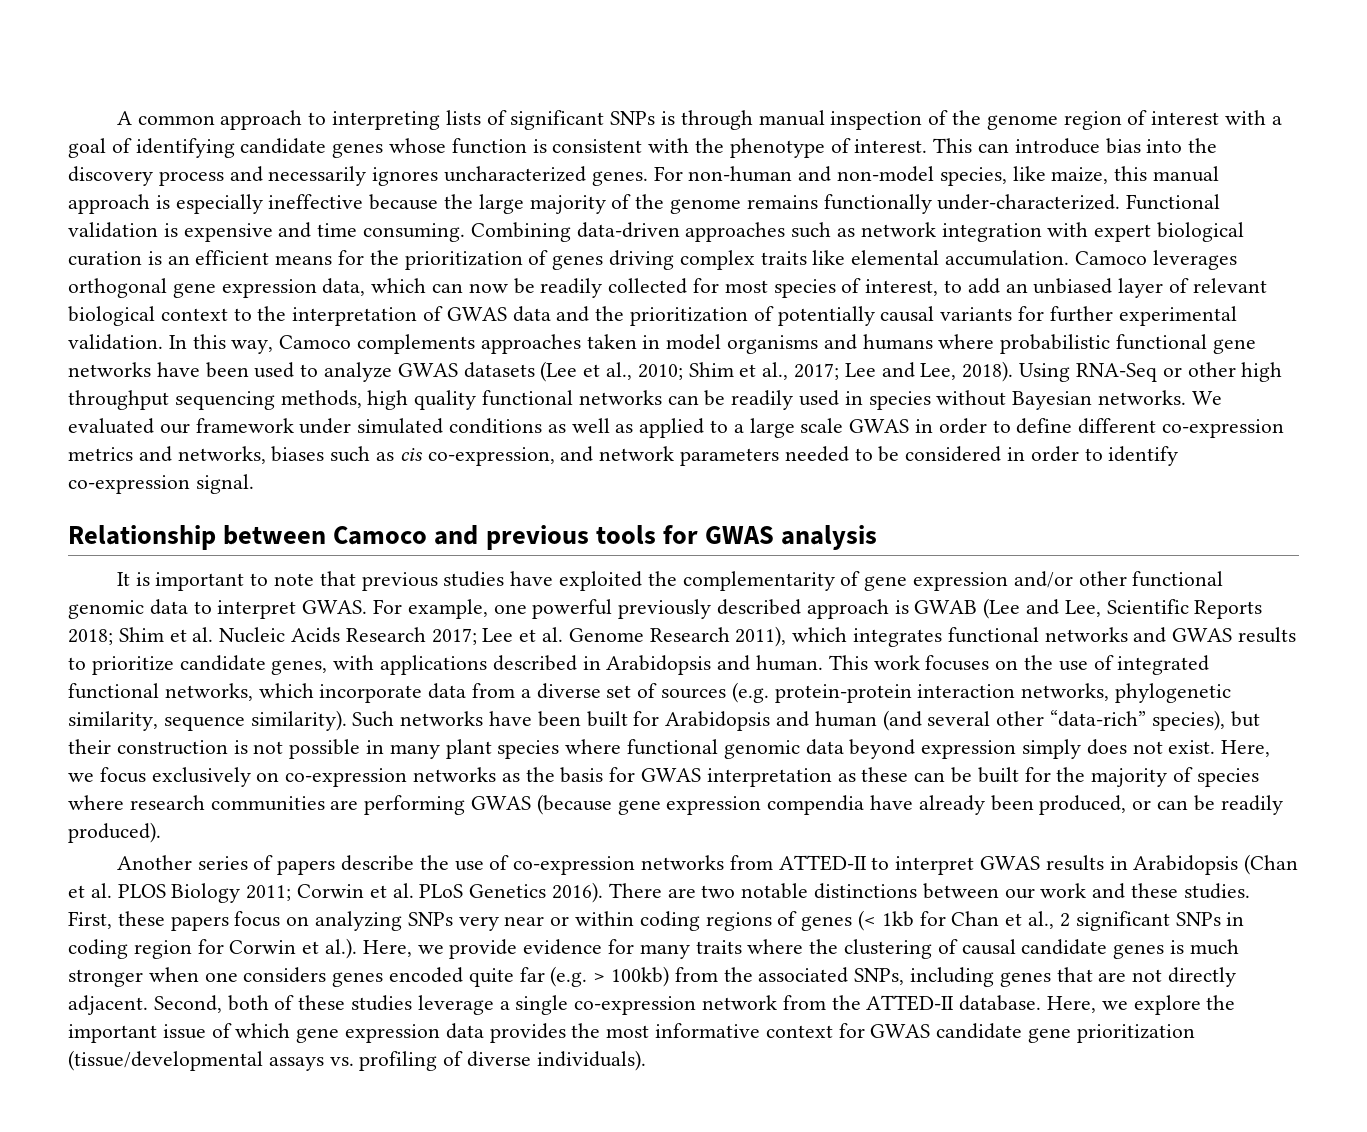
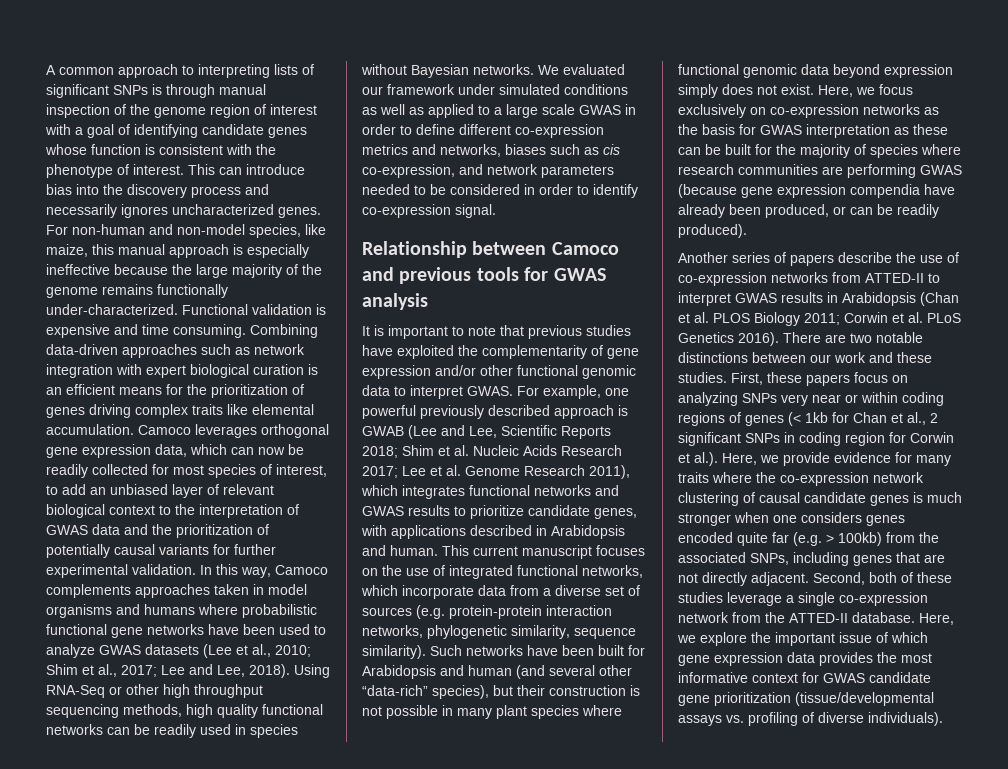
[873,655,920,670] work -> [473,545,592,559] current manuscript
(839, 946) none -> [780,472,924,486] co-expression network

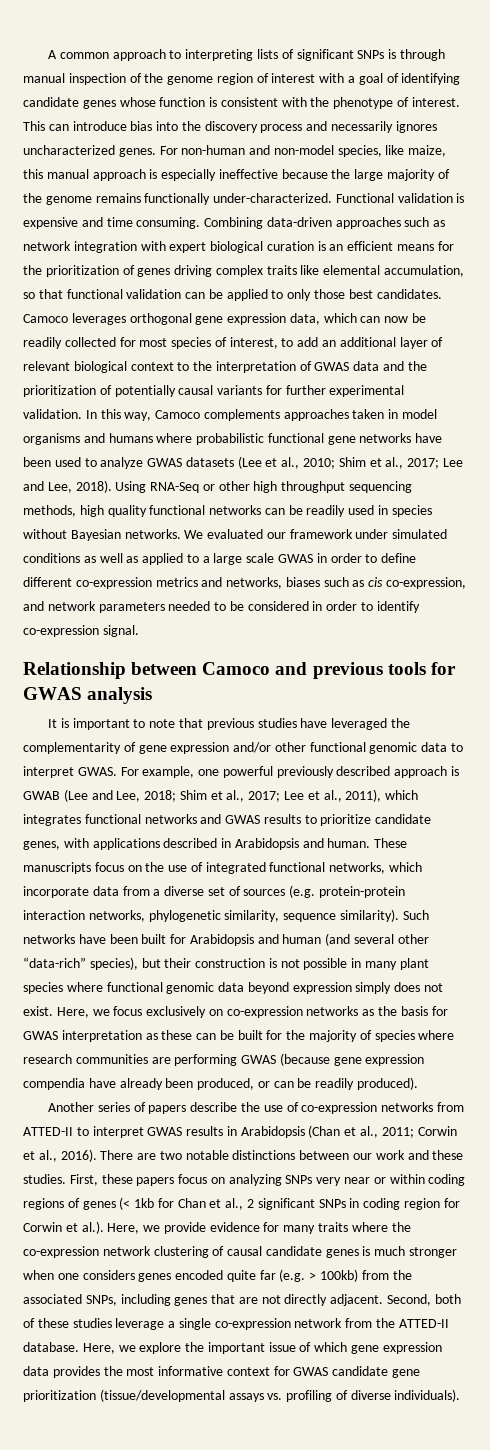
[46,424,134,435] accumulation. -> [384,265,465,277] [23,289,442,301] accumulation, so that functional validation can be applied to only those best candidates.
[110,484,168,495] unbiased -> [339,337,396,347] additional
[397,345,454,359] exploited -> [331,718,388,730] leveraged
[501,425,611,439] Scientific Reports -> (141, 796) none
[454,445,622,456] [362,465,585,478] al. Nucleic Acids Research 2017; Lee et al. Genome Research -> [226,790,342,802] al., 2017; Lee et al.,
[442,545,645,559] This current manuscript focuses -> [374,838,408,848] [23,862,124,874] These manuscripts focus
[694,312,961,326] [678,332,734,343] al. PLOS Biology 2011; Corwin et al. PLoS Genetics -> [360,1126,457,1138] [23,1150,57,1162] al., 2011; Corwin et al.,

